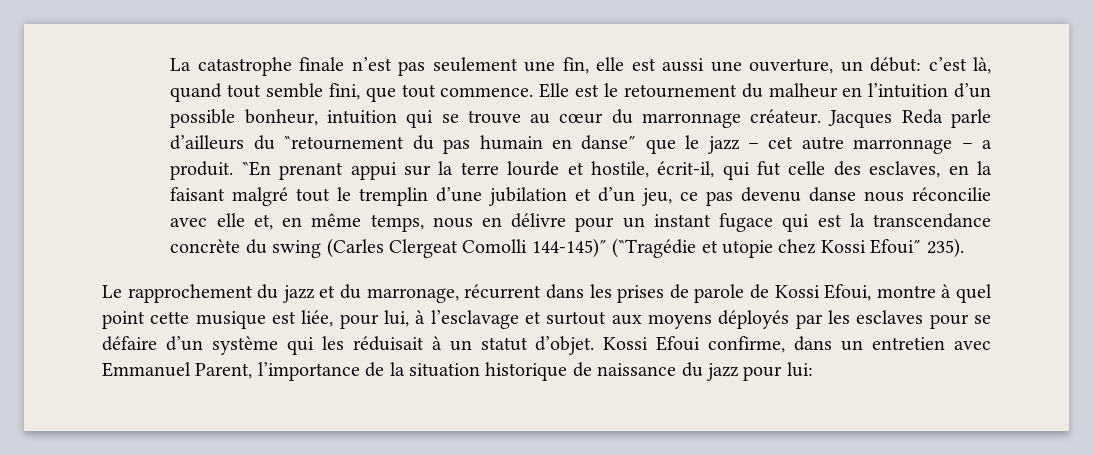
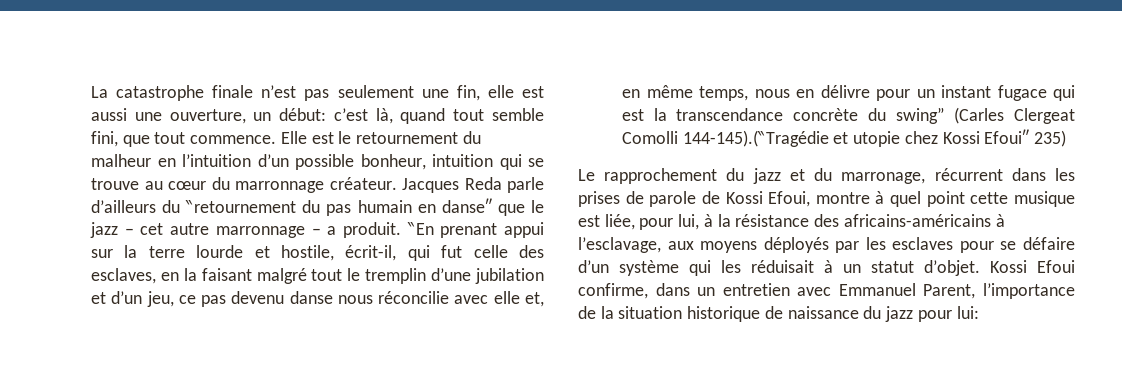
[272,240,322,258] swing -> [895,107,945,124] swing”
[531,238,697,258] 144-145)″ (‶Tragédie -> [682,130,829,147] 144-145).(‶Tragédie
[926,238,964,258] 235). -> [1034,130,1067,147] 235)
[430,310,607,329] l’esclavage et surtout -> [717,214,1005,227] [578,237,661,253] la résistance des africains-américains à l’esclavage,

